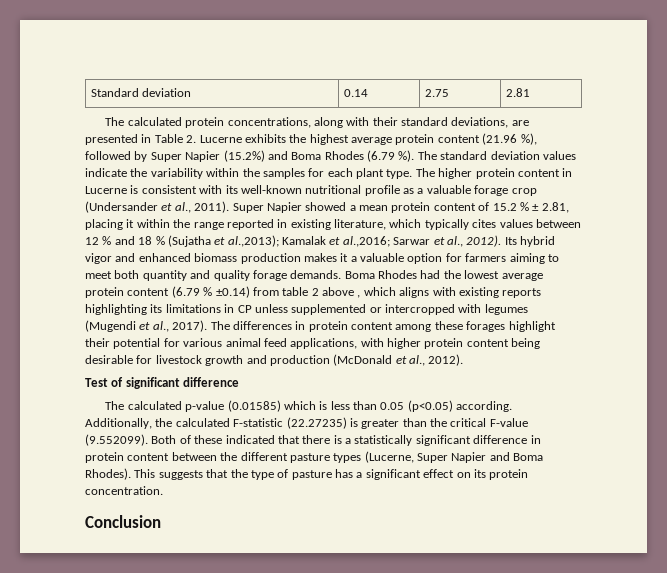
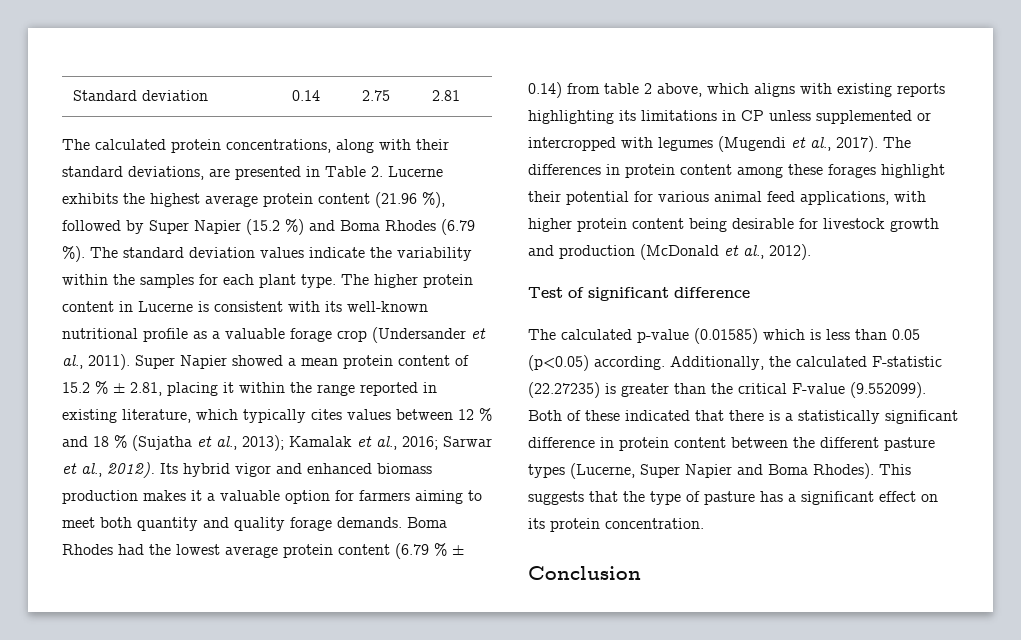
[223,150,265,162] (15.2%) -> [246,219,304,235] (15.2 %)
[227,235,390,247] al.,2013); Kamalak et al.,2016; -> [216,435,438,451] al., 2013); Kamalak et al., 2016;
[215,286,250,298] ±0.14) -> [452,545,464,555] [528,82,562,98] ± 0.14)
[322,287,361,298] above , -> [657,83,702,97] above,

